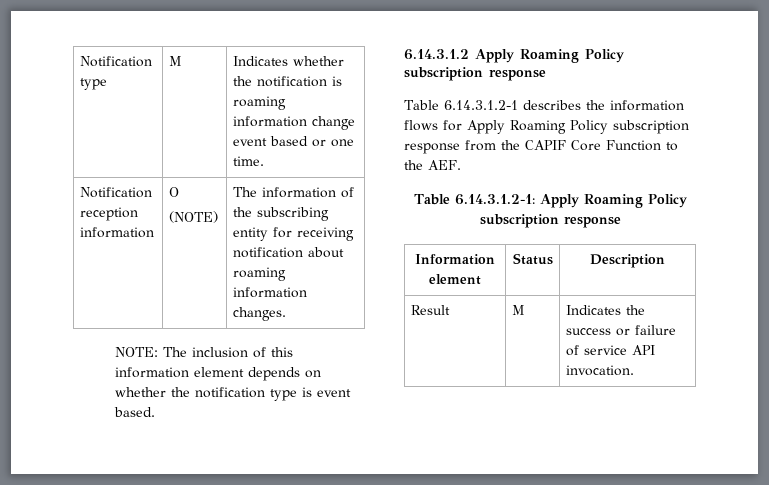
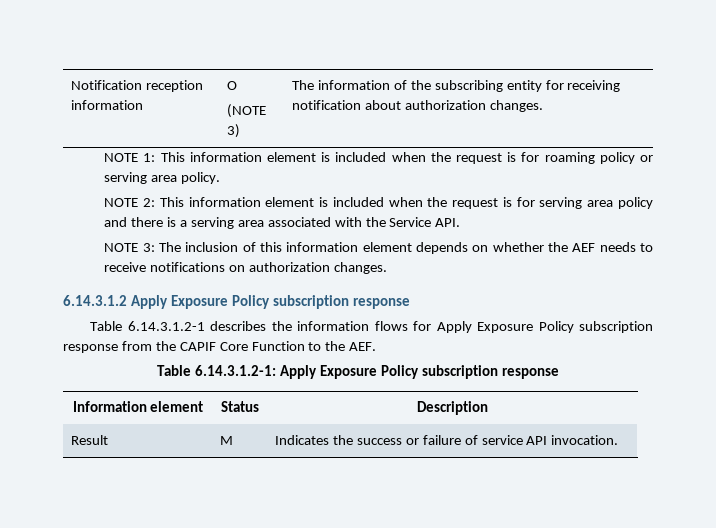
[79,56,152,67] [79,78,107,90] [168,56,182,66] [232,56,344,66] [232,76,342,87] [232,96,286,110] [232,116,355,130] [232,136,354,147] [232,156,264,166] [79,187,152,198] Notification type | M | Indicates whether the notification is roaming information change event based or one time. // Notification -> [71,80,143,90] Notification
[168,211,218,223] (NOTE) -> [227,104,267,118] [227,124,241,138] (NOTE 3)
[232,267,286,281] [232,287,307,298] [232,307,286,321] [115,347,159,357] roaming information changes. // NOTE: -> [404,100,543,112] [104,152,653,164] [104,172,221,184] [104,197,654,209] [104,217,461,229] [104,243,155,252] authorization changes. // NOTE 1: This information element is included when the request is for roaming policy or serving area policy. // NOTE 2: This information element is included when the request is for serving area policy and there is a serving area associated with the Service API. // NOTE 3:
[195,387,352,401] [114,407,156,417] notification type is event based. -> [572,242,653,252] [104,262,387,274] AEF needs to receive notifications on authorization changes.
[520,49,579,63] Roaming -> [170,295,228,309] Exposure
[510,120,566,134] Roaming -> [477,322,534,333] Exposure
[583,194,643,208] Roaming -> [320,365,377,379] Exposure

